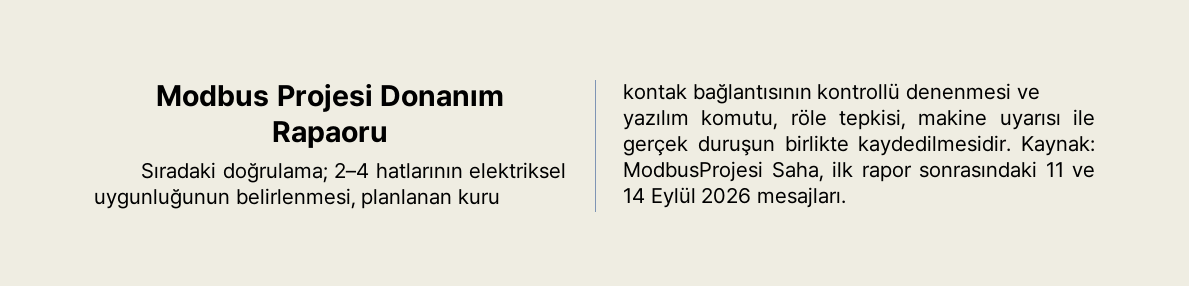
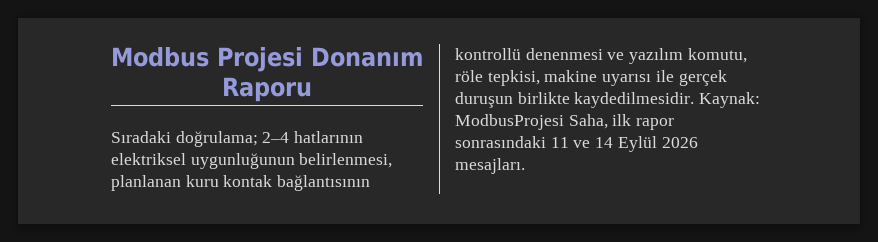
[272,121,388,148] Rapaoru -> [222,77,312,102] Raporu

